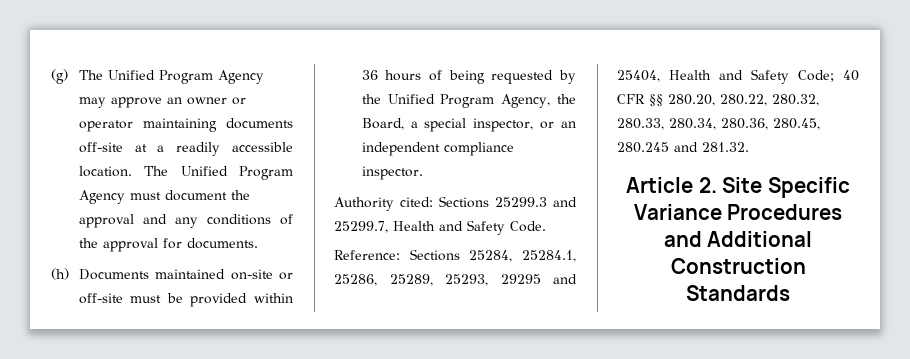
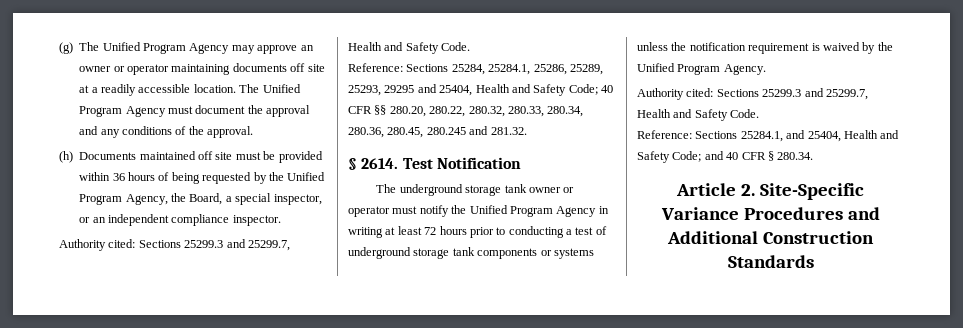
[78,142,123,153] off-site -> [290,63,325,72] off site
[102,238,258,252] approval for documents. -> [207,126,254,138] approval.
[230,269,293,280] [78,293,123,304] on-site or off-site -> [198,151,233,160] off site
(749, 147) none -> [348,157,521,170] [376,184,575,196] [348,205,609,217] [348,226,607,238] [348,247,594,259] [637,42,893,54] [637,63,766,75] [637,88,868,100] [637,109,760,121] [637,130,900,142] [637,151,814,163] // § 2614. Test Notification // The underground storage tank owner or operator must notify the Unified Program Agency in writing at least 72 hours prior to conducting a test of underground storage tank components or systems unless the notification requirement is waived by the Unified Program Agency. // Authority cited: Sections 25299.3 and 25299.7, Health and Safety Code. // Reference: Sections 25284.1, and 25404, Health and Safety Code; and 40 CFR § 280.34.
[722,177,850,198] Site Specific -> [759,183,864,200] Site-Specific

